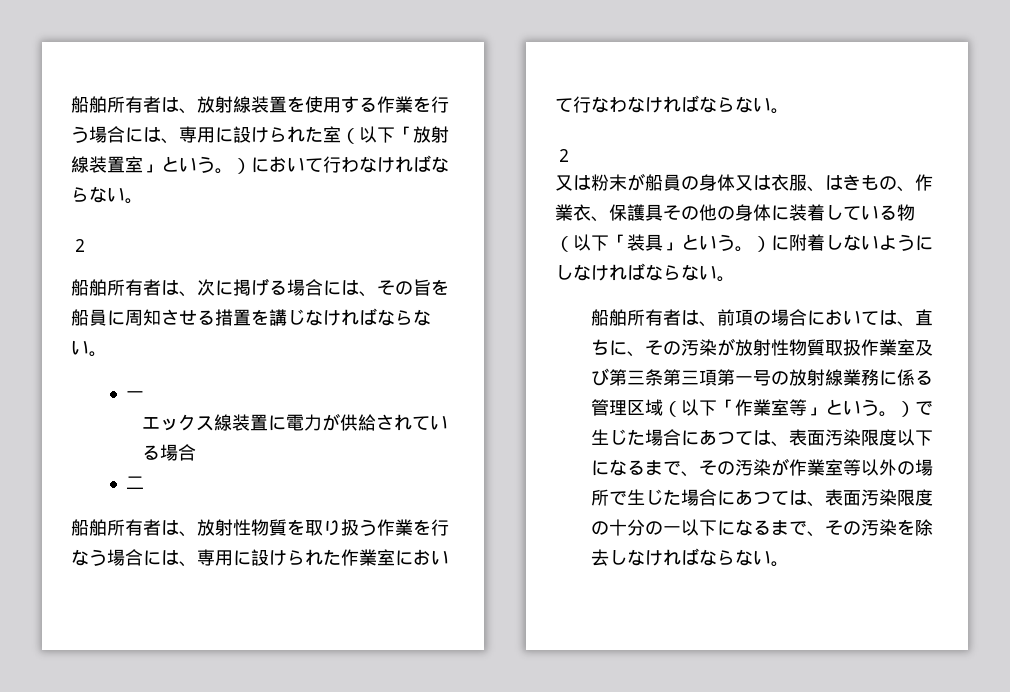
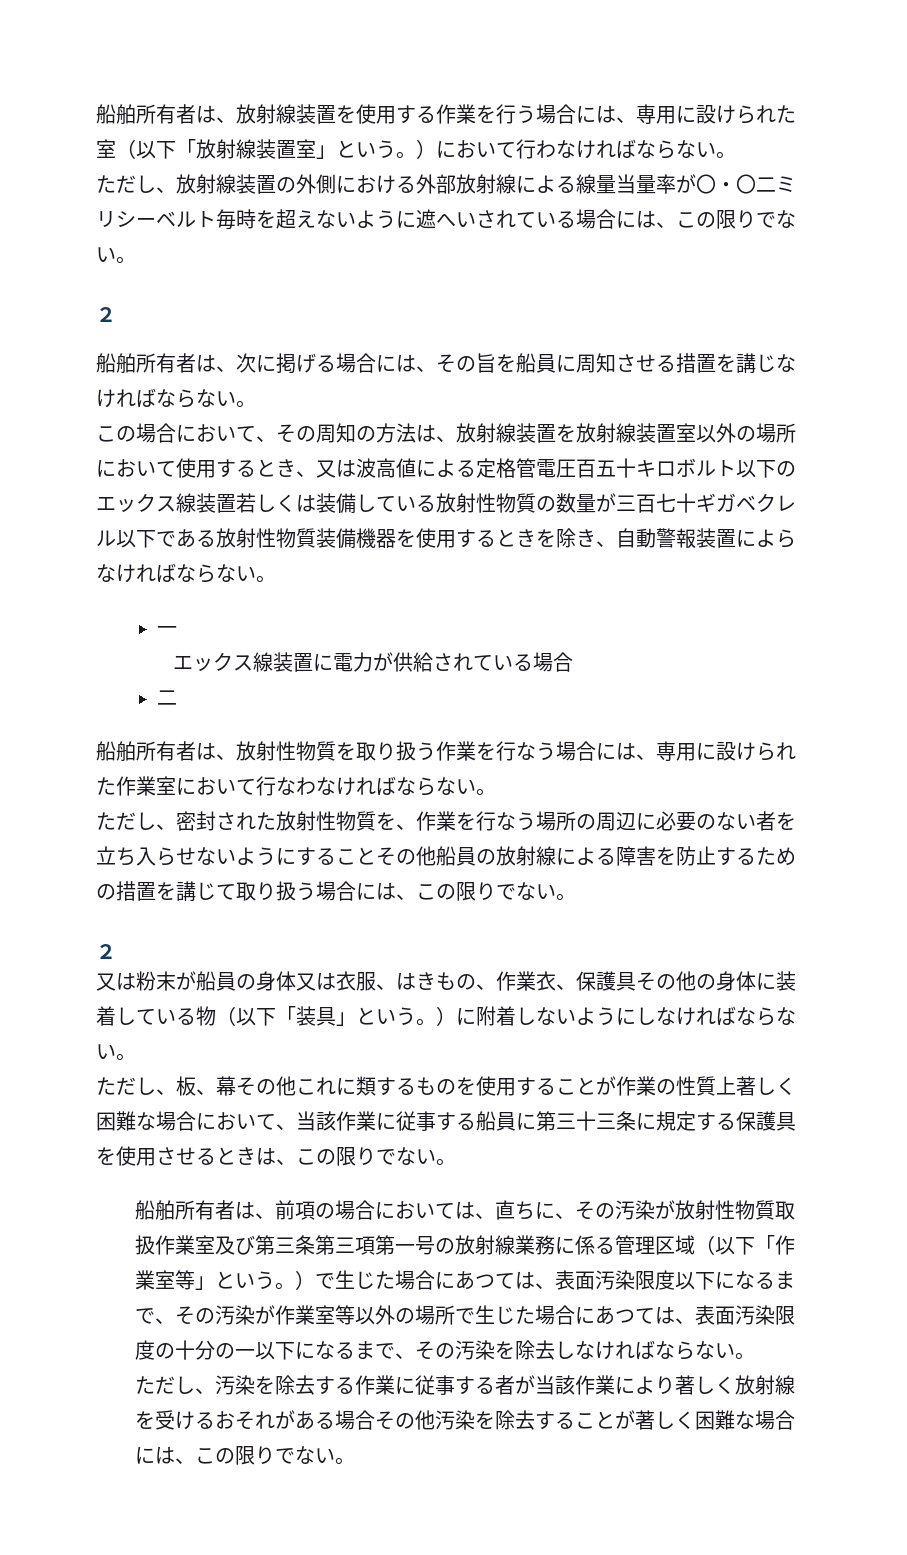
(143, 201) none -> [96,174,796,194] [96,209,796,230] [96,247,136,264] // ただし、放射線装置の外側における外部放射線による線量当量率が〇・〇二ミリシーベルト毎時を超えないように遮へいされている場合には、この限りでない。
(107, 354) none -> [96,423,796,443] [96,458,796,478] [96,493,796,514] [96,528,796,549] [96,563,276,583] // この場合において、その周知の方法は、放射線装置を放射線装置室以外の場所において使用するとき、又は波高値による定格管電圧百五十キロボルト以下のエックス線装置若しくは装備している放射性物質の数量が三百七十ギガベクレル以下である放射性物質装備機器を使用するときを除き、自動警報装置によらなければならない。
(789, 111) none -> [96,811,796,831] [96,846,796,866] [96,881,576,901] // ただし、密封された放射性物質を、作業を行なう場所の周辺に必要のない者を立ち入らせないようにすることその他船員の放射線による障害を防止するための措置を講じて取り扱う場合には、この限りでない。
(735, 279) none -> [96,1076,796,1096] [96,1111,796,1131] [96,1146,456,1166] // ただし、板、幕その他これに類するものを使用することが作業の性質上著しく困難な場合において、当該作業に従事する船員に第三十三条に規定する保護具を使用させるときは、この限りでない。
(789, 564) none -> [134,1375,795,1395] [134,1410,795,1430] [134,1445,355,1465] // ただし、汚染を除去する作業に従事する者が当該作業により著しく放射線を受けるおそれがある場合その他汚染を除去することが著しく困難な場合には、この限りでない。

